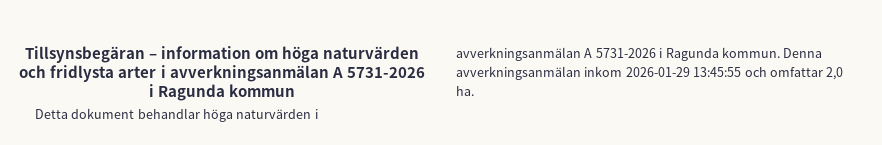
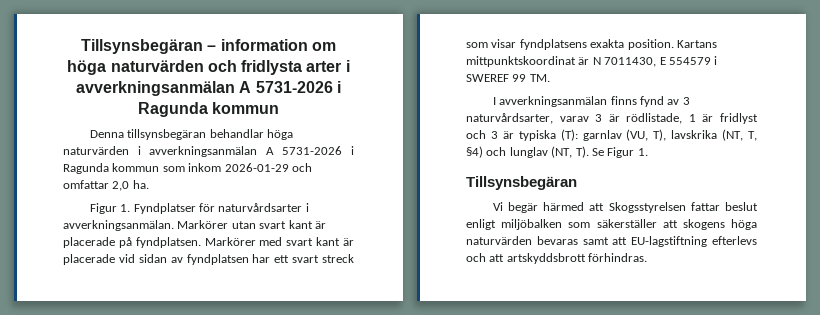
[34,108,135,119] Detta dokument -> [89,129,207,140] Denna tillsynsbegäran
[721,47,823,58] [456,66,581,80] kommun. Denna avverkningsanmälan -> [112,163,185,172] kommun som
[693,67,742,77] 13:45:55 -> (289, 167) none
(474, 91) none -> [89,203,309,214] [63,220,326,231] [63,237,354,248] [63,254,354,265] [466,39,717,50] [466,56,718,67] [466,74,550,82] [492,96,690,107] [466,113,758,124] [466,129,757,141] [466,146,648,158] [466,176,577,190] [492,202,758,213] [466,219,757,230] [466,236,757,247] [466,253,648,264] // Figur 1. Fyndplatser för naturvårdsarter i avverkningsanmälan. Markörer utan svart kant är placerade på fyndplatsen. Markörer med svart kant är placerade vid sidan av fyndplatsen har ett svart streck som visar fyndplatsens exakta position. Kartans mittpunktskoordinat är N 7011430, E 554579 i SWEREF 99 TM. // I avverkningsanmälan finns fynd av 3 naturvårdsarter, varav 3 är rödlistade, 1 är fridlyst och 3 är typiska (T): garnlav (VU, T), lavskrika (NT, T, §4) och lunglav (NT, T). Se Figur 1. // Tillsynsbegäran // Vi begär härmed att Skogsstyrelsen fattar beslut enligt miljöbalken som säkerställer att skogens höga naturvärden bevaras samt att EU-lagstiftning efterlevs och att artskyddsbrott förhindras.

